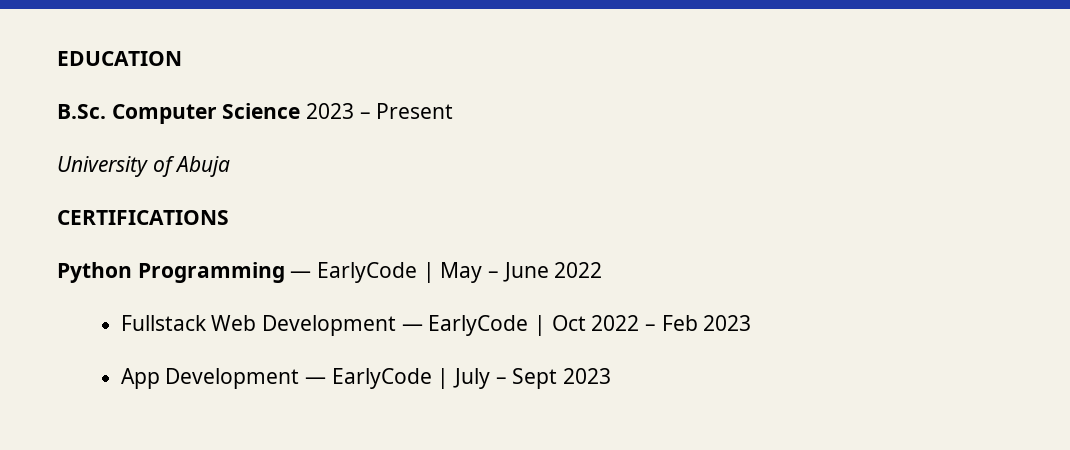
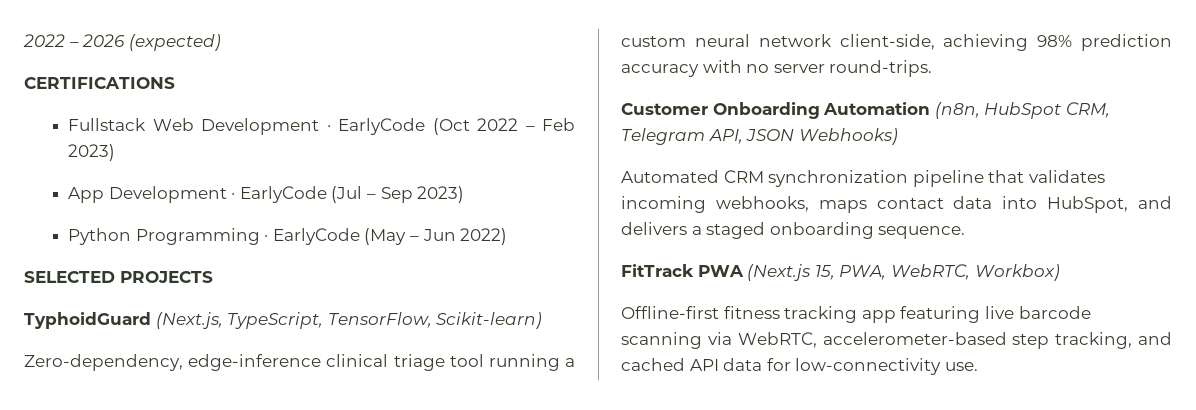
[57,51,182,66] [57,103,454,124] [57,156,231,177] [57,210,229,225] [57,262,603,283] EDUCATION // B.Sc. Computer Science 2023 – Present // University of Abuja // CERTIFICATIONS // Python Programming — EarlyCode | May – June 2022 -> [23,34,221,51] [24,77,175,89] 2022 – 2026 (expected) // CERTIFICATIONS
[401,315,586,336] — EarlyCode | Oct -> [326,118,470,135] · EarlyCode (Oct
[703,315,752,331] 2023 -> [68,144,116,161] 2023)
[304,368,611,389] — EarlyCode | July – Sept 2023 -> [231,186,465,203] [68,228,508,245] [24,271,213,283] [24,312,543,329] [24,354,576,371] [621,34,1172,51] [621,60,933,77] [621,102,1110,119] [621,128,898,145] [621,170,1105,187] [621,196,1172,213] [621,222,966,239] [621,264,1060,281] [621,306,1091,323] [621,332,1172,349] [621,358,978,375] · EarlyCode (Jul – Sep 2023) // Python Programming · EarlyCode (May – Jun 2022) // SELECTED PROJECTS // TyphoidGuard (Next.js, TypeScript, TensorFlow, Scikit-learn) // Zero-dependency, edge-inference clinical triage tool running a custom neural network client-side, achieving 98% prediction accuracy with no server round-trips. // Customer Onboarding Automation (n8n, HubSpot CRM, Telegram API, JSON Webhooks) // Automated CRM synchronization pipeline that validates incoming webhooks, maps contact data into HubSpot, and delivers a staged onboarding sequence. // FitTrack PWA (Next.js 15, PWA, WebRTC, Workbox) // Offline-first fitness tracking app featuring live barcode scanning via WebRTC, accelerometer-based step tracking, and cached API data for low-connectivity use.

